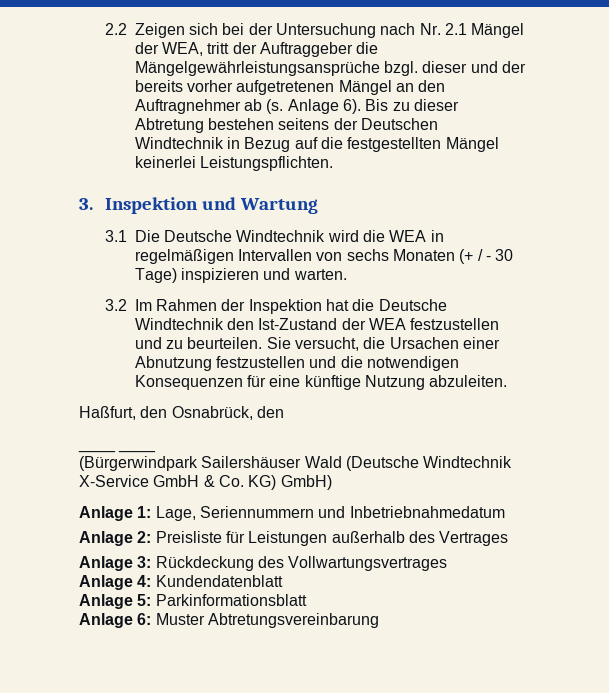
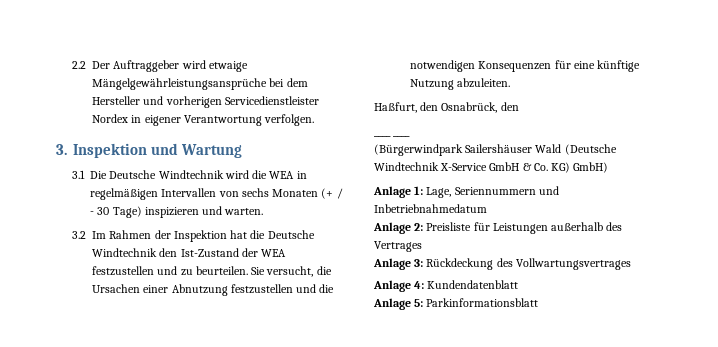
[134,23,525,38] [134,42,379,57] [134,61,527,76] [134,80,446,95] [134,99,459,114] [134,118,439,133] [134,137,499,152] [134,156,334,171] Zeigen sich bei der Untersuchung nach Nr. 2.1 Mängel der WEA, tritt der Auftraggeber die Mängelgewährleistungsansprüche bzgl. dieser und der bereits vorher aufgetretenen Mängel an den Auftragnehmer ab (s. Anlage 6). Bis zu dieser Abtretung bestehen seitens der Deutschen Windtechnik in Bezug auf die festgestellten Mängel keinerlei Leistungspflichten. -> [92,60,248,72] [92,78,308,90] [92,96,319,108] [92,114,315,126] Der Auftraggeber wird etwaige Mängelgewährleistungsansprüche bei dem Hersteller und vorherigen Servicedienstleister Nordex in eigener Verantwortung verfolgen.
[79,613,379,628] // Anlage 6: Muster Abtretungsvereinbarung -> (539, 302) none

